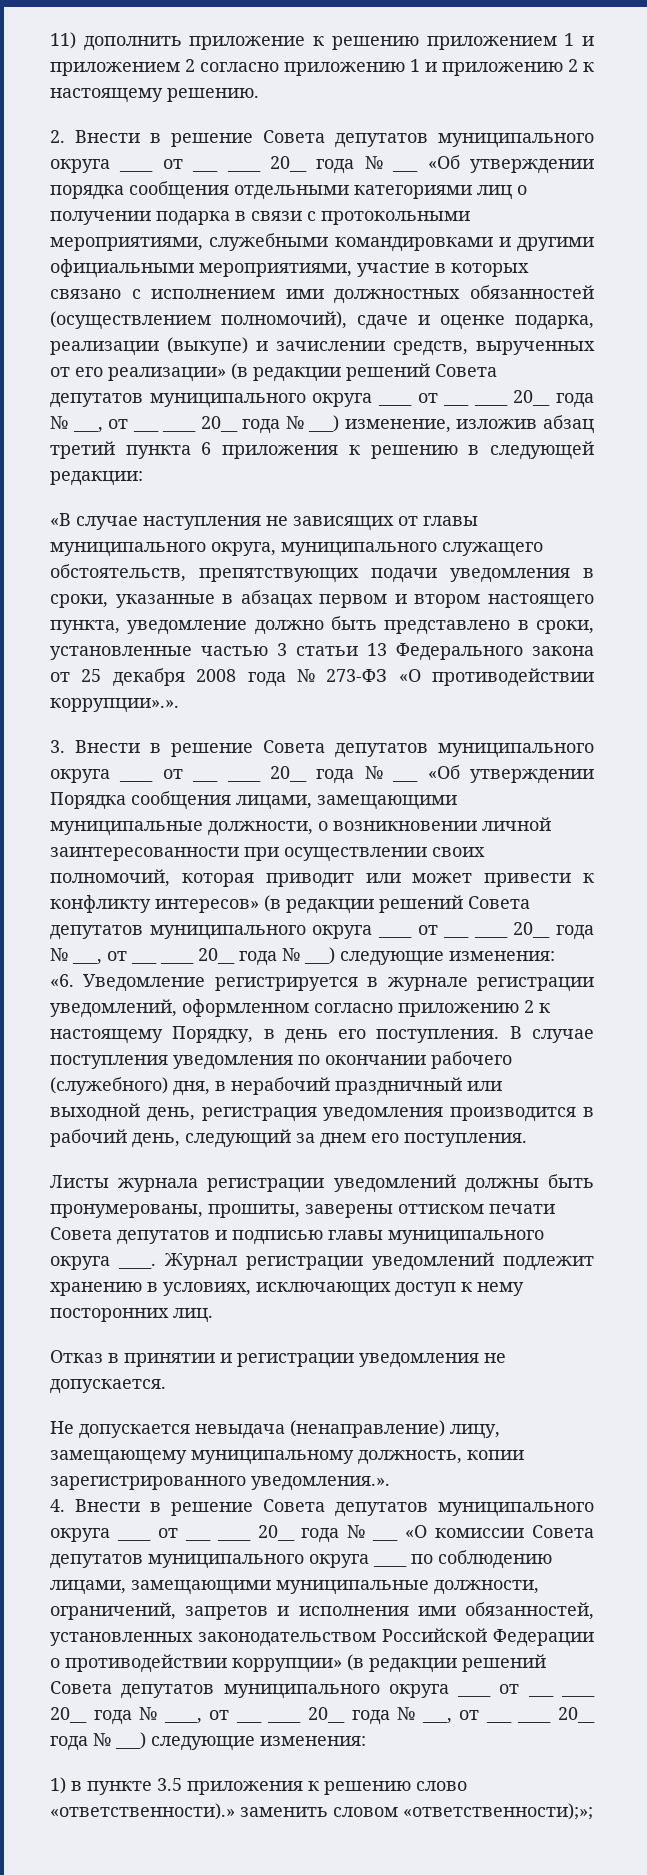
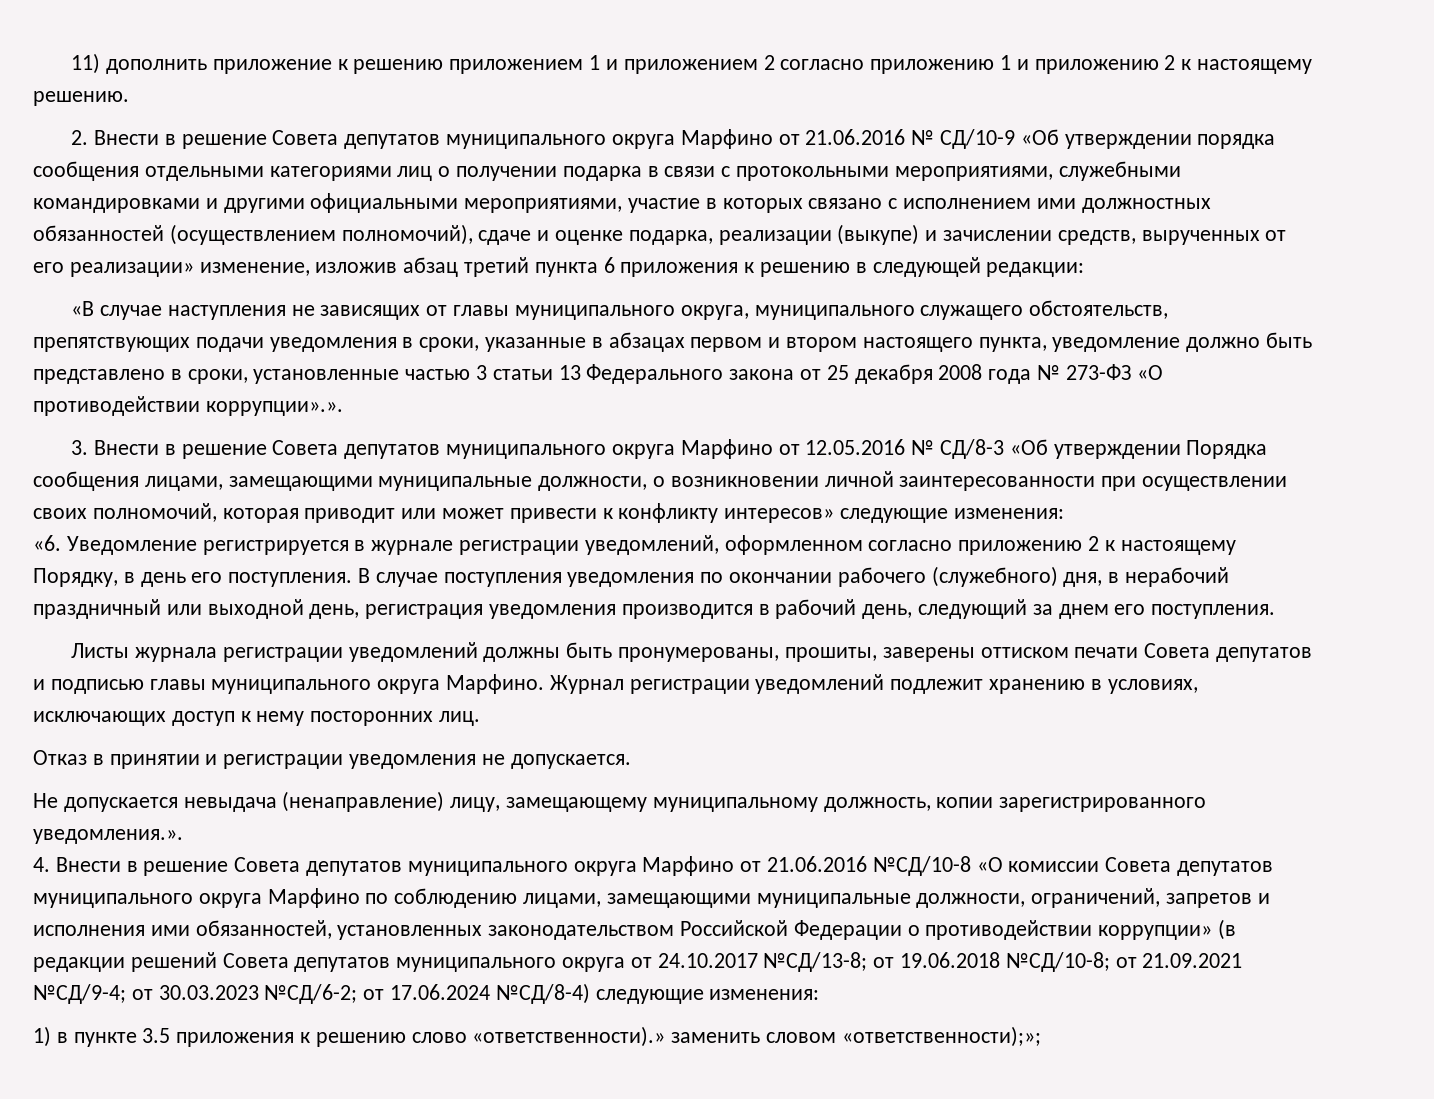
[119,169,154,172] [162,159,183,169] [192,156,383,174] [392,169,419,172] ____ от ___ ____ 20__ года № ___ -> [680,129,1015,149] Марфино от 21.06.2016 № СД/10-9
[231,363,497,382] [50,393,412,408] [417,393,438,403] [443,390,594,408] [50,416,129,433] [132,415,340,434] (в редакции решений Совета депутатов муниципального округа ____ от ___ ____ 20__ года № ___, от ___ ____ 20__ года № ___) -> (194, 269) none
[119,779,154,782] [162,769,183,779] [192,766,383,784] [392,779,419,782] ____ от ___ ____ 20__ года № ___ -> [680,439,1004,459] Марфино от 12.05.2016 № СД/8-3
[264,895,530,914] [50,925,412,940] [417,925,438,935] [443,922,594,940] [50,948,127,965] [131,947,335,966] (в редакции решений Совета депутатов муниципального округа ____ от ___ ____ 20__ года № ___, от ___ ____ 20__ года № ___) -> (835, 515) none
[118,1263,156,1269] ____. -> [446,674,545,694] Марфино.
[116,1538,151,1541] [157,1528,178,1538] [184,1525,366,1543] [372,1538,399,1541] ____ от ___ ____ 20__ года № ___ -> [642,856,971,876] Марфино от 21.06.2016 №СД/10-8
[373,1564,407,1567] ____ -> [267,888,360,908] Марфино
[457,1694,492,1697] [499,1684,520,1694] [527,1694,595,1697] [50,1707,230,1725] [235,1707,480,1725] [485,1707,595,1723] [50,1732,146,1751] ____ от ___ ____ 20__ года № ____, от ___ ____ 20__ года № ___, от ___ ____ 20__ года № ___) -> [630,952,1243,972] [33,983,590,1004] от 24.10.2017 №СД/13-8; от 19.06.2018 №СД/10-8; от 21.09.2021 №СД/9-4; от 30.03.2023 №СД/6-2; от 17.06.2024 №СД/8-4)

